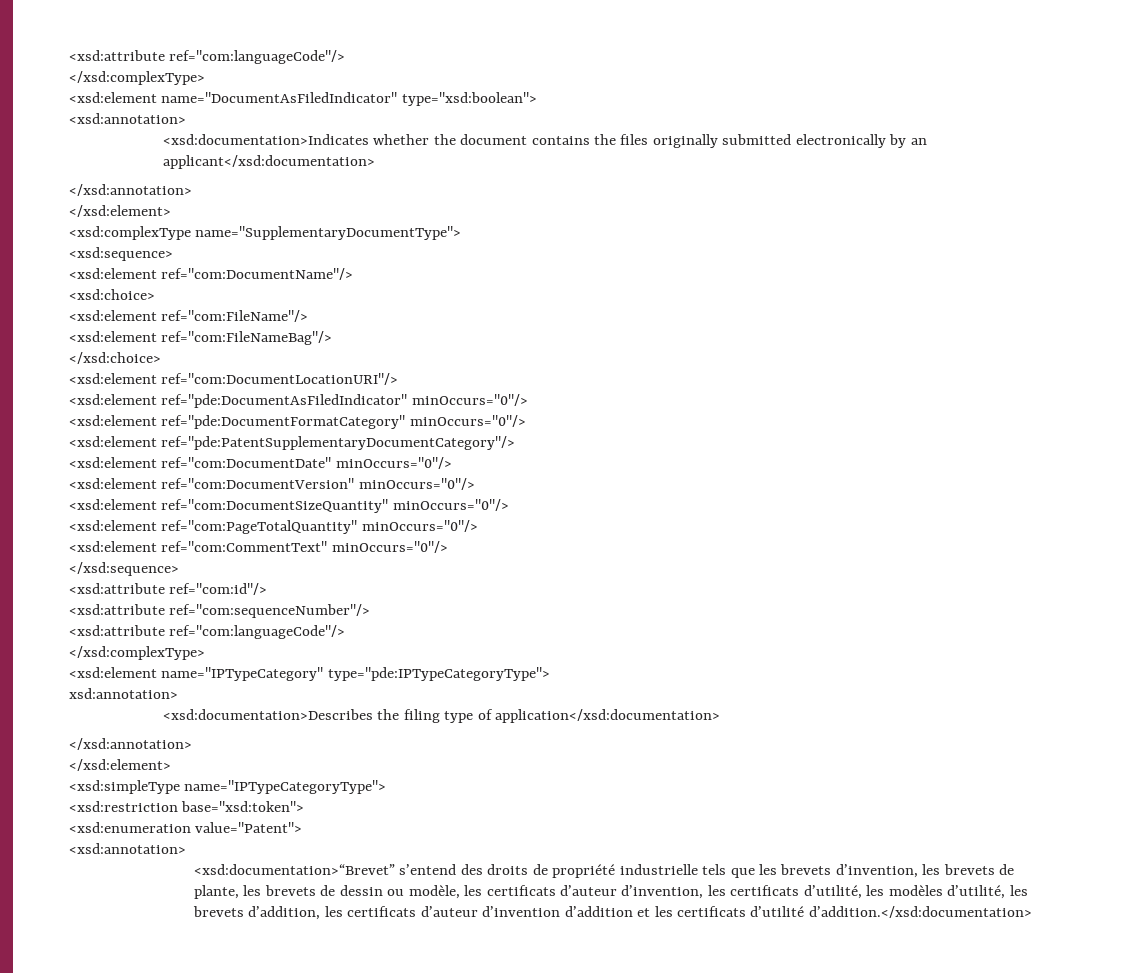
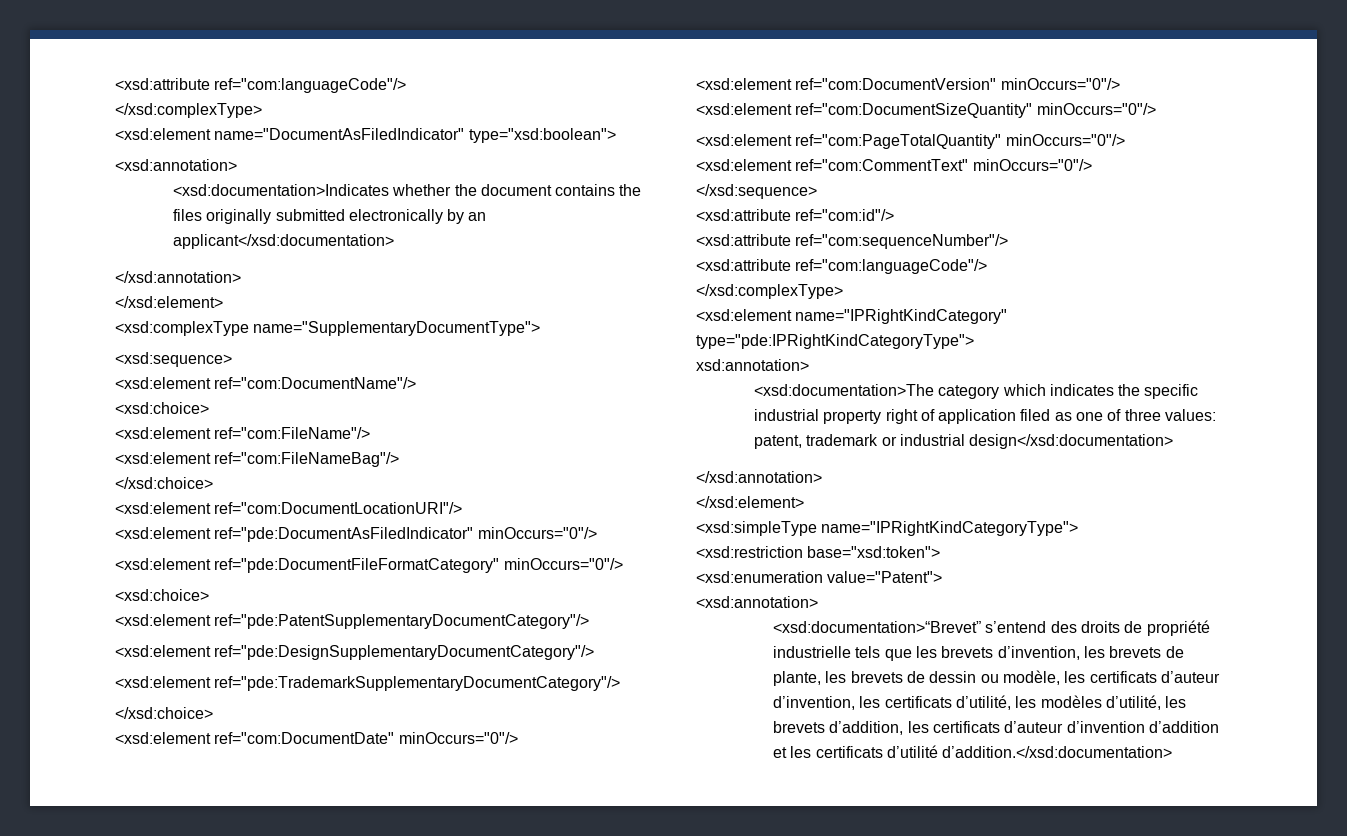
[161,415,526,429] ref="pde:DocumentFormatCategory" minOccurs="0"/> -> [214,558,623,573] [115,589,209,601] ref="pde:DocumentFileFormatCategory" minOccurs="0"/> // <xsd:choice>
(516, 443) none -> [115,645,595,660] [115,676,621,691] [115,707,213,719] // <xsd:element ref="pde:DesignSupplementaryDocumentCategory"/> // <xsd:element ref="pde:TrademarkSupplementaryDocumentCategory"/> // </xsd:choice>
[161,667,550,681] name="IPTypeCategory" type="pde:IPTypeCategoryType"> -> [795,309,1008,324] [696,334,974,349] name="IPRightKindCategory" type="pde:IPRightKindCategoryType">
[162,709,720,723] <xsd:documentation>Describes the filing type of application</xsd:documentation> -> [753,384,1199,399] [753,409,1217,424] [753,434,1174,449] <xsd:documentation>The category which indicates the specific industrial property right of application filed as one of three values: patent, trademark or industrial design</xsd:documentation>
[184,780,387,794] name="IPTypeCategoryType"> -> [821,521,1079,536] name="IPRightKindCategoryType">

